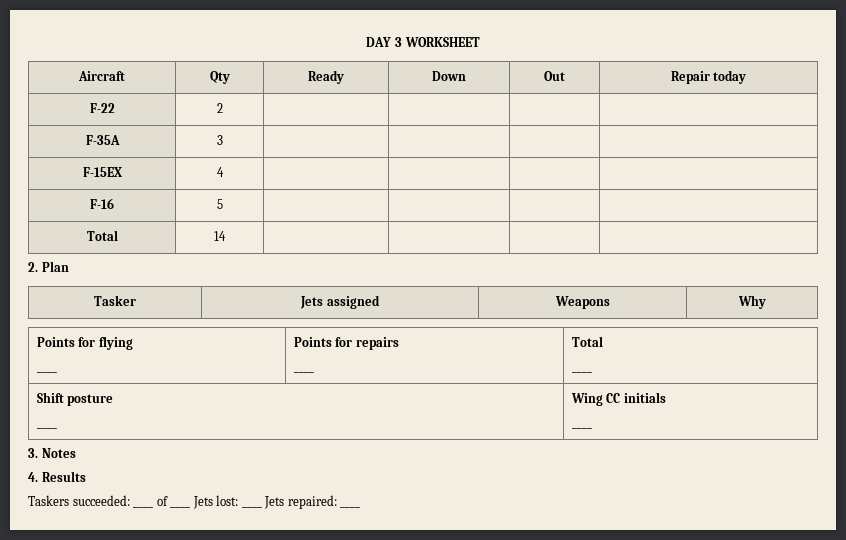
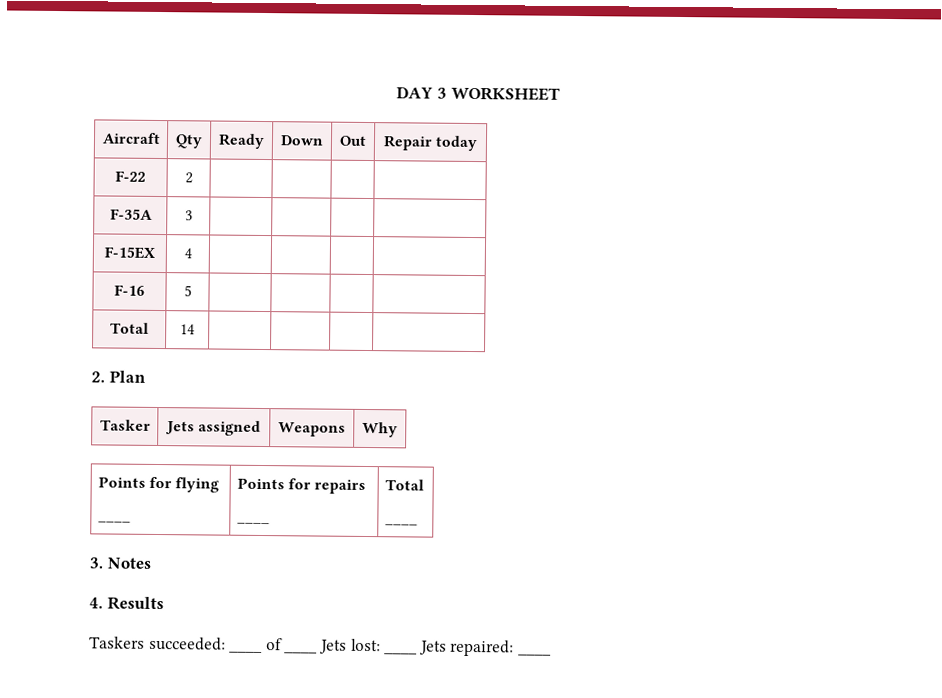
[36,392,114,406] [36,427,57,429] [570,392,666,406] [571,427,592,429] // Shift posture // ____ | Wing CC initials // ____ -> (418, 524) none

